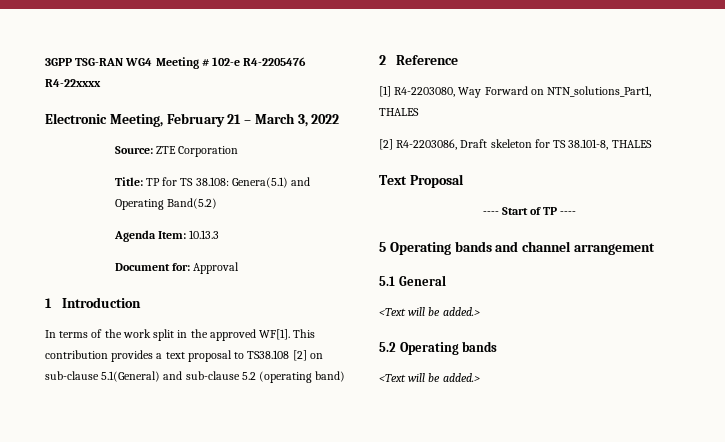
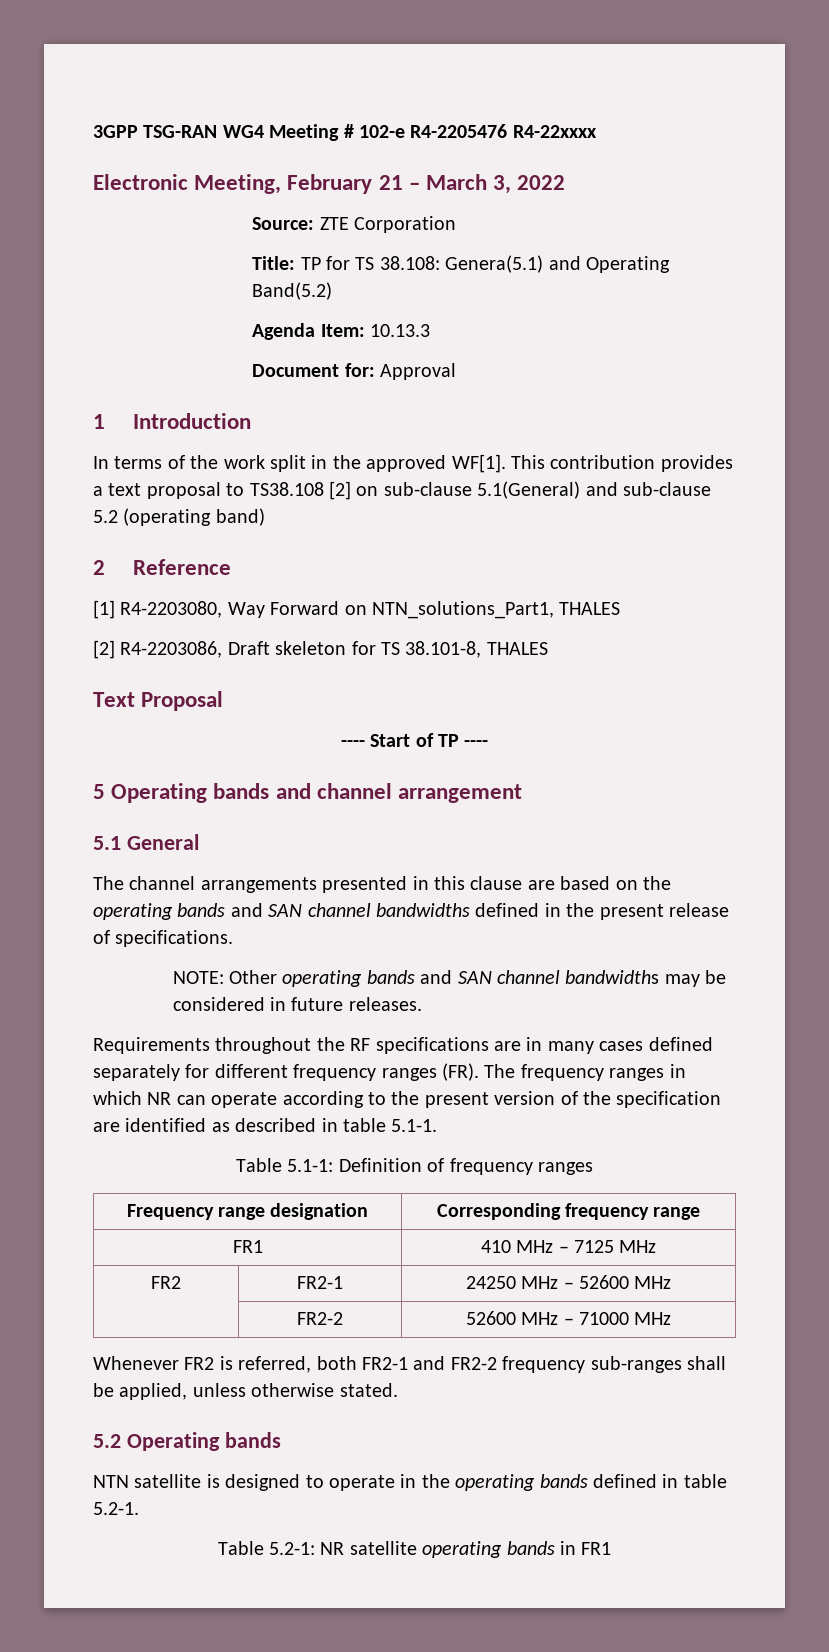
[379,307,480,316] [379,341,498,355] [379,373,480,382] <Text will be added.> // 5.2 Operating bands // <Text will be added.> -> [93,876,671,893] [93,903,729,920] [93,930,234,947] [172,970,727,987] [172,997,422,1011] [93,1037,713,1054] [93,1063,686,1081] [93,1091,722,1108] [93,1118,438,1132] [236,1158,593,1175] [126,1203,369,1220] [436,1203,701,1220] [232,1240,263,1253] [480,1240,657,1253] [151,1276,181,1289] [297,1276,343,1289] [465,1275,672,1289] [297,1312,343,1325] [465,1311,672,1325] [93,1356,726,1373] [93,1383,398,1400] [93,1432,281,1451] [93,1474,727,1491] [93,1502,139,1515] [217,1541,612,1558] The channel arrangements presented in this clause are based on the operating bands and SAN channel bandwidths defined in the present release of specifications. // NOTE: Other operating bands and SAN channel bandwidths may be considered in future releases. // Requirements throughout the RF specifications are in many cases defined separately for different frequency ranges (FR). The frequency ranges in which NR can operate according to the present version of the specification are identified as described in table 5.1-1. // Table 5.1-1: Definition of frequency ranges // Frequency range designation | Corresponding frequency range // FR1 | 410 MHz – 7125 MHz // FR2 | FR2-1 | 24250 MHz – 52600 MHz // | FR2-2 | 52600 MHz – 71000 MHz // Whenever FR2 is referred, both FR2-1 and FR2-2 frequency sub-ranges shall be applied, unless otherwise stated. // 5.2 Operating bands // NTN satellite is designed to operate in the operating bands defined in table 5.2-1. // Table 5.2-1: NR satellite operating bands in FR1

